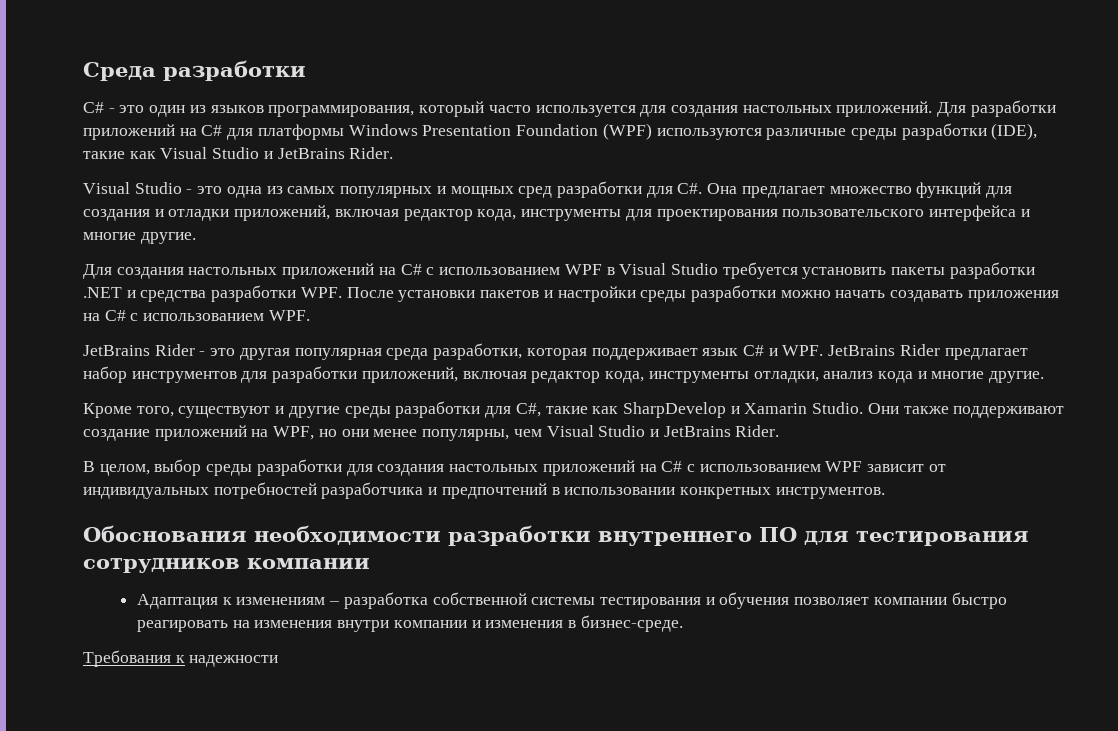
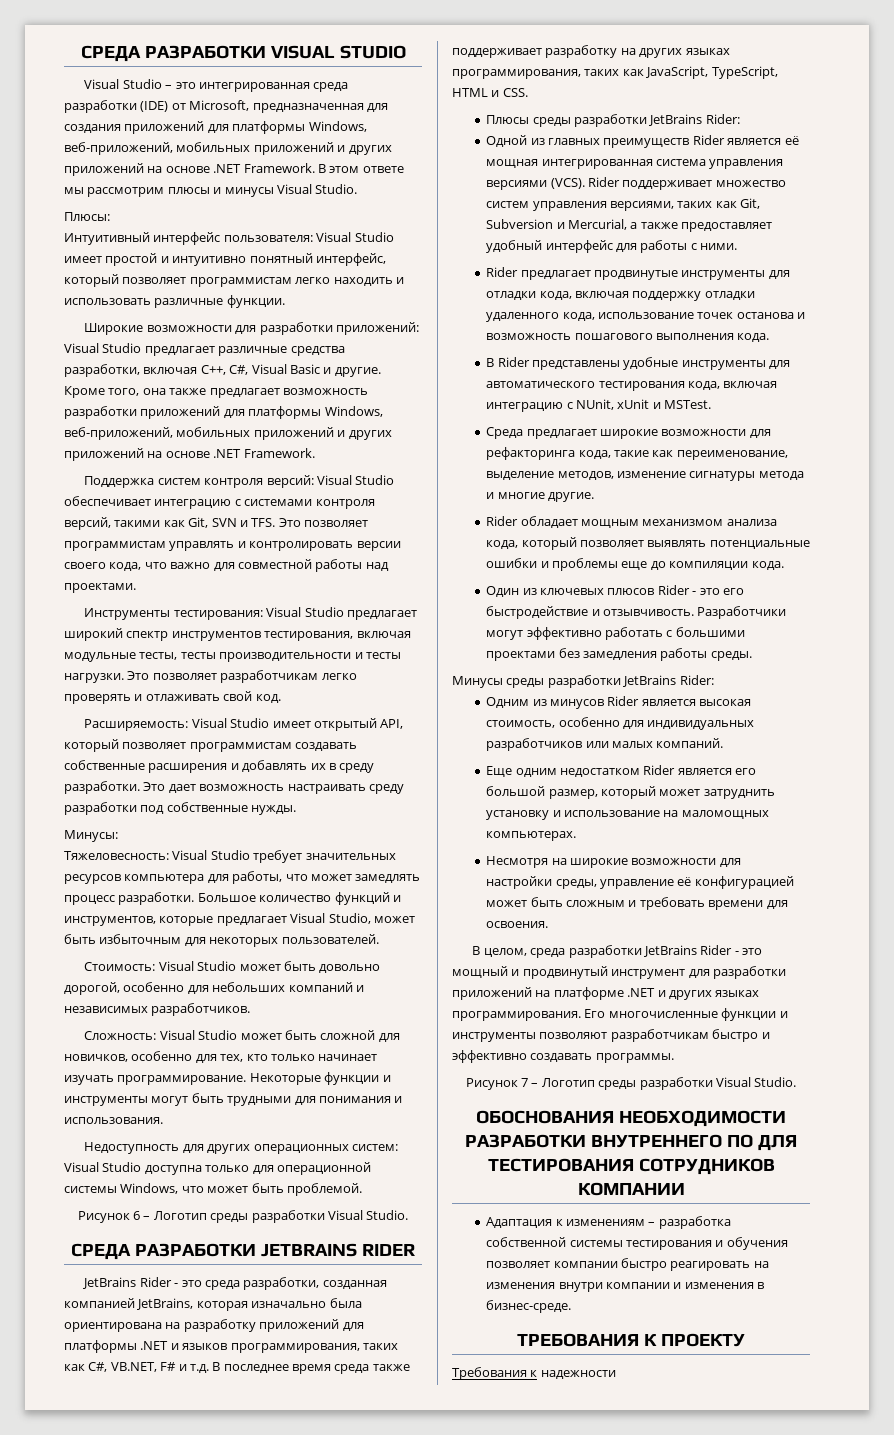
[83,60,306,81] [83,100,1056,117] [83,123,1038,140] [83,147,394,159] [83,181,1013,198] [83,205,1030,221] [83,232,196,244] [83,262,1035,279] [83,285,1059,302] [83,310,310,321] [83,343,1028,360] [83,366,1045,383] [83,401,1065,418] [83,425,780,441] [83,459,946,476] [83,482,885,499] [83,525,1029,546] [83,558,370,573] Среда разработки // C# - это один из языков программирования, который часто используется для создания настольных приложений. Для разработки приложений на C# для платформы Windows Presentation Foundation (WPF) используются различные среды разработки (IDE), такие как Visual Studio и JetBrains Rider. // Visual Studio - это одна из самых популярных и мощных сред разработки для C#. Она предлагает множество функций для создания и отладки приложений, включая редактор кода, инструменты для проектирования пользовательского интерфейса и многие другие. // Для создания настольных приложений на C# с использованием WPF в Visual Studio требуется установить пакеты разработки .NET и средства разработки WPF. После установки пакетов и настройки среды разработки можно начать создавать приложения на C# с использованием WPF. // JetBrains Rider - это другая популярная среда разработки, которая поддерживает язык C# и WPF. JetBrains Rider предлагает набор инструментов для разработки приложений, включая редактор кода, инструменты отладки, анализ кода и многие другие. // Кроме того, существуют и другие среды разработки для C#, такие как SharpDevelop и Xamarin Studio. Они также поддерживают создание приложений на WPF, но они менее популярны, чем Visual Studio и JetBrains Rider. // В целом, выбор среды разработки для создания настольных приложений на C# с использованием WPF зависит от индивидуальных потребностей разработчика и предпочтений в использовании конкретных инструментов. // Обоснования необходимости разработки внутреннего ПО для тестирования сотрудников компании -> [80,45,406,62] [84,79,349,92] [64,100,388,113] [64,121,367,134] [64,142,392,155] [64,163,404,176] [64,184,358,197] [64,212,110,221] [64,232,394,245] [64,253,386,266] [64,274,404,287] [64,295,285,308] [84,322,419,335] [64,343,345,356] [64,364,381,377] [64,386,368,398] [64,406,383,419] [64,427,392,440] [64,448,315,461] [84,475,395,488] [64,496,375,509] [64,517,368,530] [64,541,401,551] [64,559,389,572] [64,583,136,593] [84,607,417,620] [64,628,411,641] [64,652,401,662] [64,670,357,683] [64,691,281,704] [84,718,404,731] [64,739,358,752] [64,760,375,773] [64,781,404,794] [64,802,297,815] [64,830,118,842] [64,850,396,863] [64,871,421,884] [64,892,401,905] [64,913,415,926] [64,934,379,947] [84,961,381,973] [64,982,364,995] [64,1003,251,1016] [84,1030,400,1042] [64,1051,378,1063] [64,1072,391,1085] [64,1093,403,1106] [64,1117,163,1124] [84,1142,398,1154] [64,1162,371,1175] [64,1183,362,1196] [77,1210,409,1223] [71,1243,415,1260] [82,1277,387,1290] [64,1298,362,1311] [64,1319,364,1332] [64,1340,398,1353] [64,1362,410,1374] [452,45,730,58] [452,66,778,79] [452,88,528,97] [486,114,740,127] [486,135,799,148] [486,159,784,169] [486,177,786,190] [486,198,761,211] [486,219,773,232] [486,240,738,253] [486,267,790,280] [486,291,755,301] [486,312,806,322] [486,333,770,342] [486,357,791,370] [486,381,778,391] [486,399,712,412] [486,427,771,439] [486,447,788,460] [486,471,804,481] [486,492,595,502] [486,516,777,528] [486,537,810,550] [486,558,784,571] [486,585,744,597] [486,606,787,619] [486,627,745,640] [486,648,752,661] [452,675,714,688] [486,696,752,709] [486,717,755,730] [486,738,724,751] [486,765,757,777] [486,786,775,799] [486,810,769,820] [486,831,577,841] [486,856,741,868] [486,876,794,889] [486,897,788,910] [486,921,549,928] [472,945,763,958] [452,966,786,979] [452,987,760,1000] [452,1008,788,1021] [452,1029,770,1042] [452,1050,674,1063] [465,1077,797,1090] [476,1110,786,1127] [465,1134,797,1151] [487,1158,775,1175] [577,1182,685,1196] СРЕДА РАЗРАБОТКИ VISUAL STUDIO // Visual Studio – это интегрированная среда разработки (IDE) от Microsoft, предназначенная для создания приложений для платформы Windows, веб-приложений, мобильных приложений и других приложений на основе .NET Framework. В этом ответе мы рассмотрим плюсы и минусы Visual Studio. // Плюсы: // Интуитивный интерфейс пользователя: Visual Studio имеет простой и интуитивно понятный интерфейс, который позволяет программистам легко находить и использовать различные функции. // Широкие возможности для разработки приложений: Visual Studio предлагает различные средства разработки, включая C++, C#, Visual Basic и другие. Кроме того, она также предлагает возможность разработки приложений для платформы Windows, веб-приложений, мобильных приложений и других приложений на основе .NET Framework. // Поддержка систем контроля версий: Visual Studio обеспечивает интеграцию с системами контроля версий, такими как Git, SVN и TFS. Это позволяет программистам управлять и контролировать версии своего кода, что важно для совместной работы над проектами. // Инструменты тестирования: Visual Studio предлагает широкий спектр инструментов тестирования, включая модульные тесты, тесты производительности и тесты нагрузки. Это позволяет разработчикам легко проверять и отлаживать свой код. // Расширяемость: Visual Studio имеет открытый API, который позволяет программистам создавать собственные расширения и добавлять их в среду разработки. Это дает возможность настраивать среду разработки под собственные нужды. // Минусы: // Тяжеловесность: Visual Studio требует значительных ресурсов компьютера для работы, что может замедлять процесс разработки. Большое количество функций и инструментов, которые предлагает Visual Studio, может быть избыточным для некоторых пользователей. // Стоимость: Visual Studio может быть довольно дорогой, особенно для небольших компаний и независимых разработчиков. // Сложность: Visual Studio может быть сложной для новичков, особенно для тех, кто только начинает изучать программирование. Некоторые функции и инструменты могут быть трудными для понимания и использования. // Недоступность для других операционных систем: Visual Studio доступна только для операционной системы Windows, что может быть проблемой. // Рисунок 6 – Логотип среды разработки Visual Studio. // СРЕДА РАЗРАБОТКИ JETBRAINS RIDER // JetBrains Rider - это среда разработки, созданная компанией JetBrains, которая изначально была ориентирована на разработку приложений для платформы .NET и языков программирования, таких как C#, VB.NET, F# и т.д. В последнее время среда также поддерживает разработку на других языках программирования, таких как JavaScript, TypeScript, HTML и CSS. // Плюсы среды разработки JetBrains Rider: // Одной из главных преимуществ Rider является её мощная интегрированная система управления версиями (VCS). Rider поддерживает множество систем управления версиями, таких как Git, Subversion и Mercurial, а также предоставляет удобный интерфейс для работы с ними. // Rider предлагает продвинутые инструменты для отладки кода, включая поддержку отладки удаленного кода, использование точек останова и возможность пошагового выполнения кода. // В Rider представлены удобные инструменты для автоматического тестирования кода, включая интеграцию с NUnit, xUnit и MSTest. // Среда предлагает широкие возможности для рефакторинга кода, такие как переименование, выделение методов, изменение сигнатуры метода и многие другие. // Rider обладает мощным механизмом анализа кода, который позволяет выявлять потенциальные ошибки и проблемы еще до компиляции кода. // Один из ключевых плюсов Rider - это его быстродействие и отзывчивость. Разработчики могут эффективно работать с большими проектами без замедления работы среды. // Минусы среды разработки JetBrains Rider: // Одним из минусов Rider является высокая стоимость, особенно для индивидуальных разработчиков или малых компаний. // Еще одним недостатком Rider является его большой размер, который может затруднить установку и использование на маломощных компьютерах. // Несмотря на широкие возможности для настройки среды, управление её конфигурацией может быть сложным и требовать времени для освоения. // В целом, среда разработки JetBrains Rider - это мощный и продвинутый инструмент для разработки приложений на платформе .NET и других языках программирования. Его многочисленные функции и инструменты позволяют разработчикам быстро и эффективно создавать программы. // Рисунок 7 – Логотип среды разработки Visual Studio. // ОБОСНОВАНИЯ НЕОБХОДИМОСТИ РАЗРАБОТКИ ВНУТРЕННЕГО ПО ДЛЯ ТЕСТИРОВАНИЯ СОТРУДНИКОВ КОМПАНИИ
(683, 623) none -> [517,1333,745,1347] // ТРЕБОВАНИЯ К ПРОЕКТУ

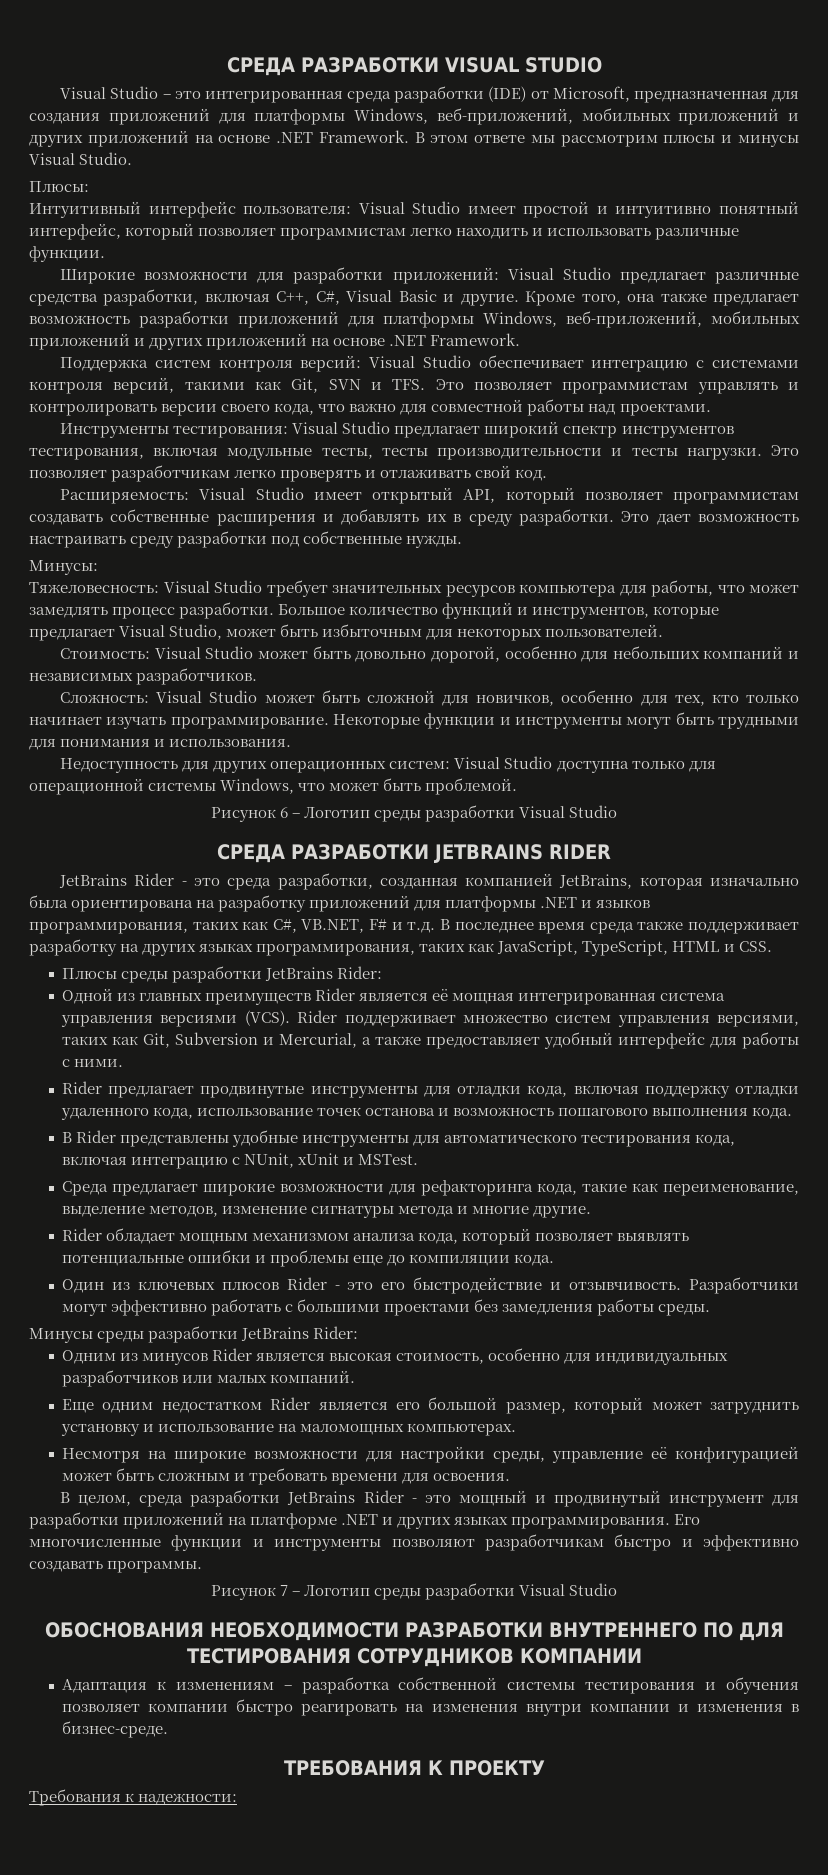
[366,1210,409,1220] Studio. -> [569,805,618,818] Studio
[754,1077,797,1087] Studio. -> [569,1583,618,1596] Studio
[540,1370,616,1379] надежности -> [138,1793,238,1805] надежности:

